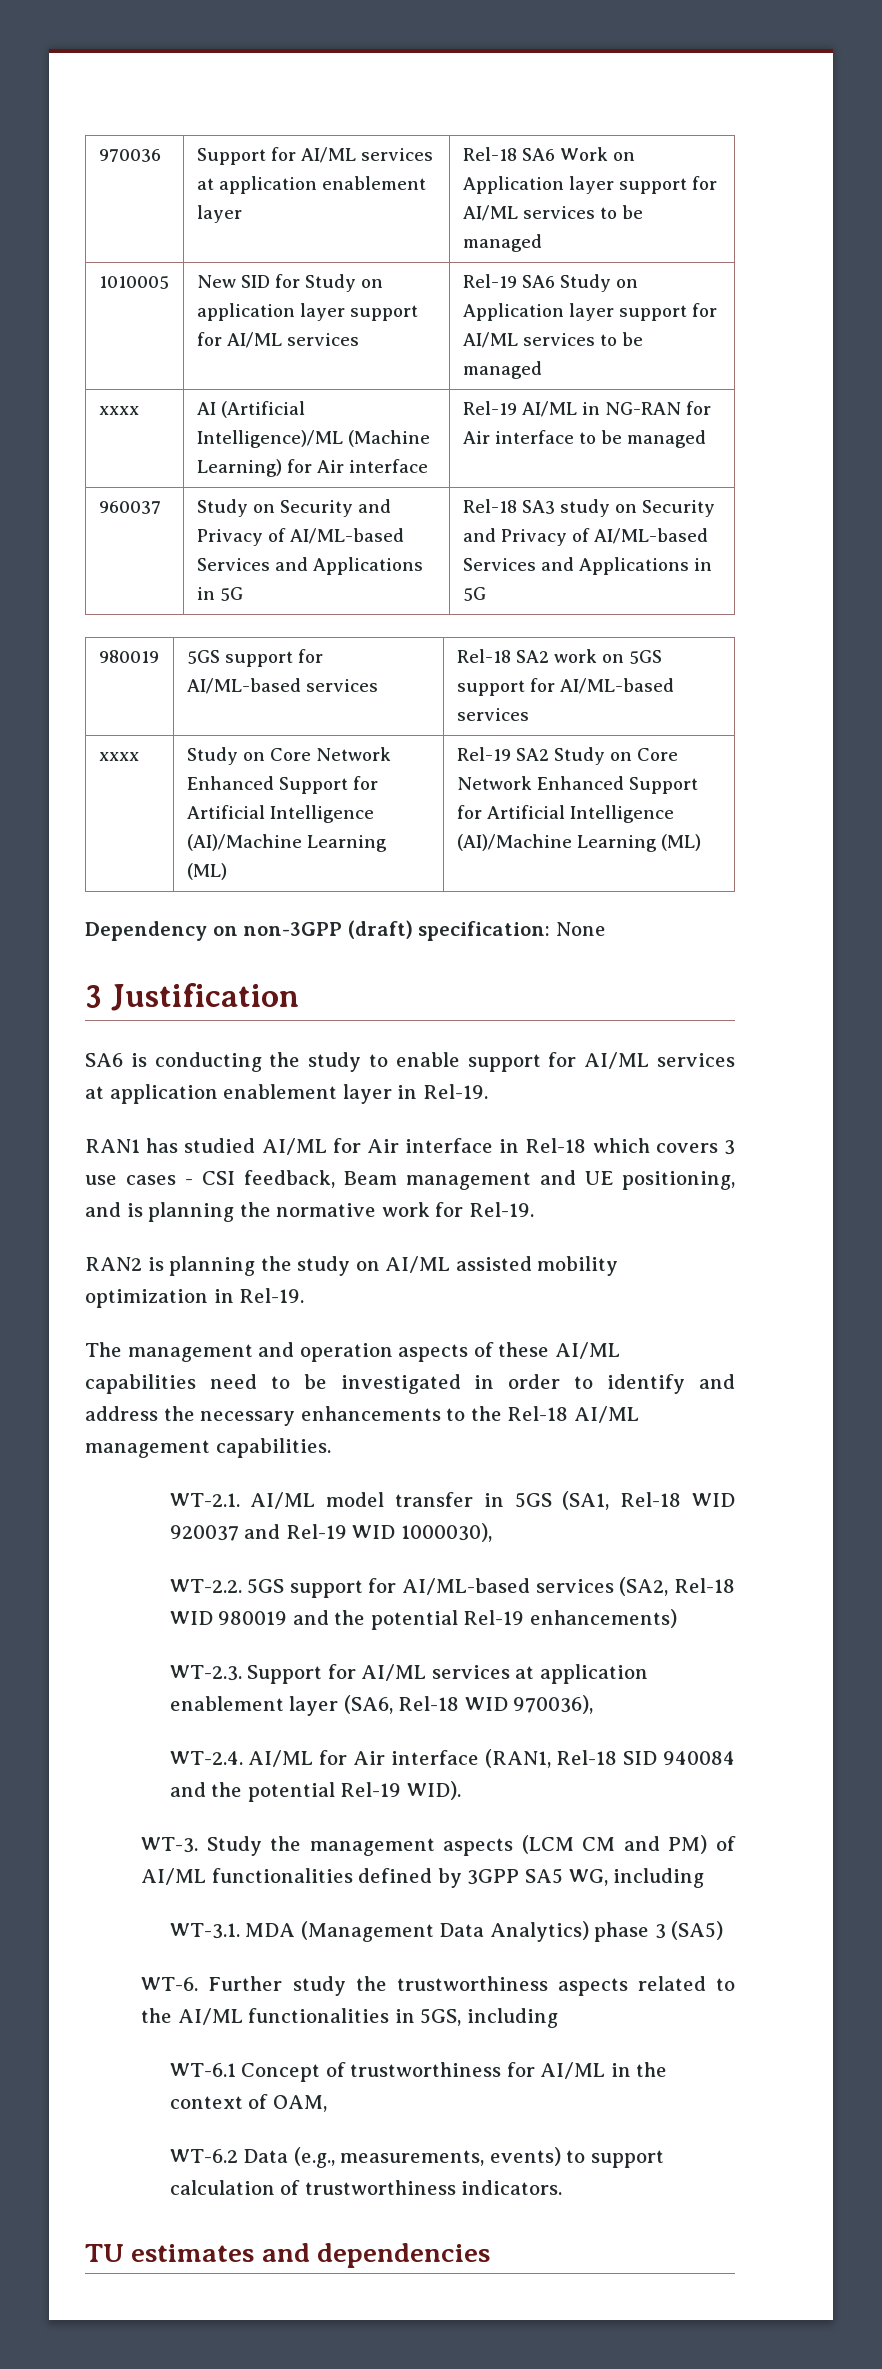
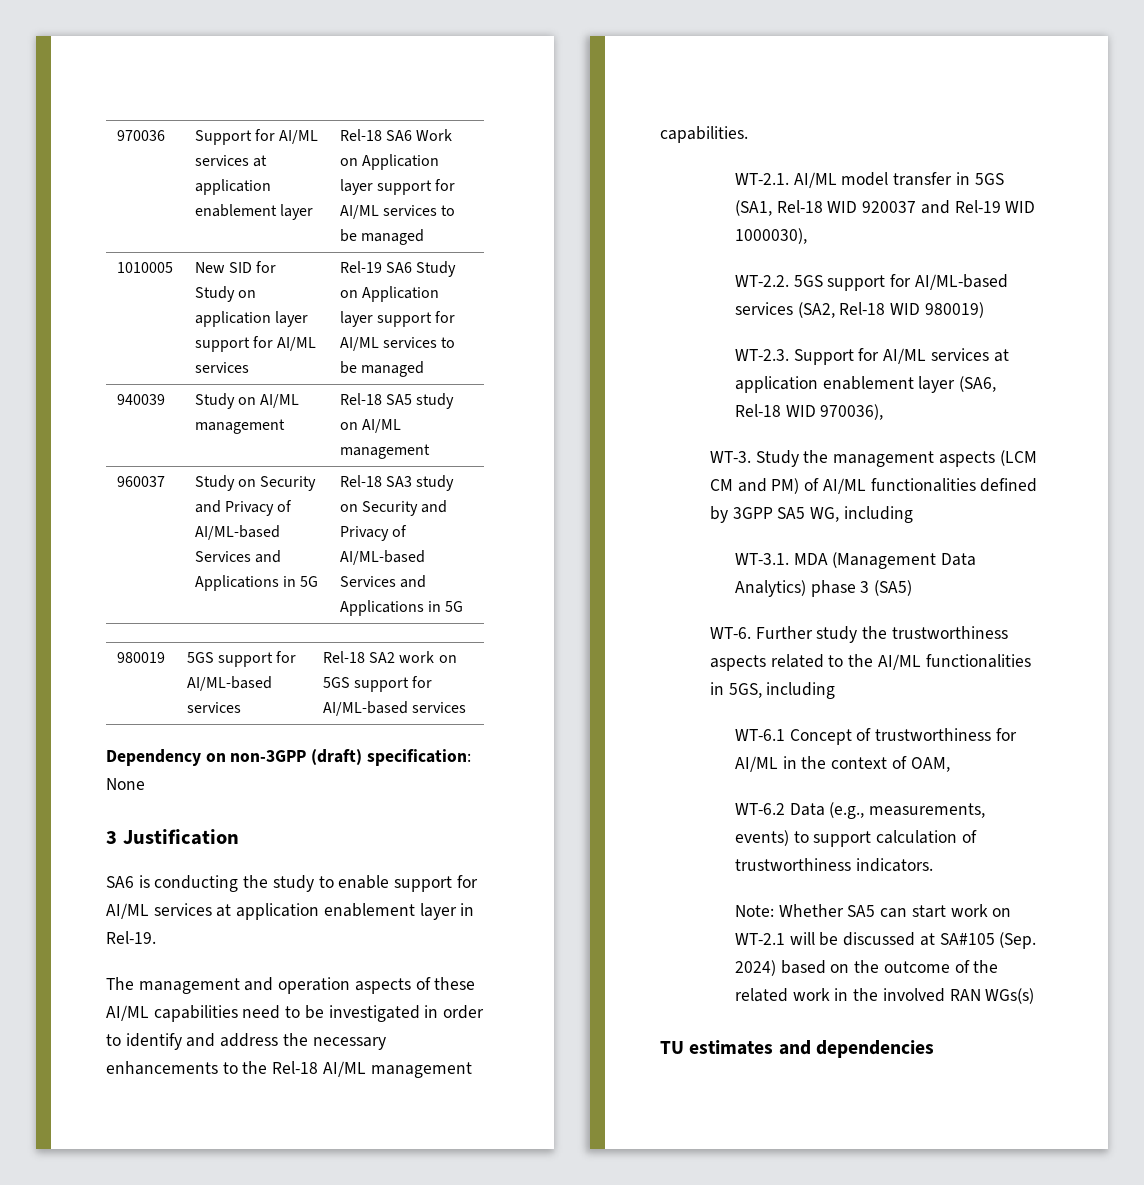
[98,406,139,415] [196,401,305,418] [196,430,430,448] [196,459,428,477] [462,401,711,417] [462,430,706,448] xxxx | AI (Artificial Intelligence)/ML (Machine Learning) for Air interface | Rel-19 AI/ML in NG-RAN for Air interface to be managed -> [116,394,165,405] [194,393,300,409] [194,419,285,434] [339,393,455,409] [339,419,402,433] [339,444,430,459] 940039 | Study on AI/ML management | Rel-18 SA5 study on AI/ML management
[98,752,139,761] [186,747,391,765] [186,776,378,794] [186,805,374,823] [186,834,387,852] [186,863,227,880] [456,747,678,765] [456,776,698,794] [456,805,674,823] [456,834,701,852] // xxxx | Study on Core Network Enhanced Support for Artificial Intelligence (AI)/Machine Learning (ML) | Rel-19 SA2 Study on Core Network Enhanced Support for Artificial Intelligence (AI)/Machine Learning (ML) -> (467, 707) none
[85,1138,735,1155] [85,1170,735,1190] [85,1202,534,1222] [85,1256,619,1276] [85,1288,305,1308] // RAN1 has studied AI/ML for Air interface in Rel-18 which covers 3 use cases - CSI feedback, Beam management and UE positioning, and is planning the normative work for Rel-19. // RAN2 is planning the study on AI/ML assisted mobility optimization in Rel-19. -> (156, 937) none
[218,1609,677,1630] 980019 and the potential Rel-19 enhancements) -> [924,302,984,318] 980019)
[169,1749,735,1768] [169,1781,461,1802] // WT-2.4. AI/ML for Air interface (RAN1, Rel-18 SID 940084 and the potential Rel-19 WID). -> (884, 412) none
(563, 2187) none -> [734,904,1012,918] [734,932,1037,949] [734,960,999,976] [734,988,1035,1004] // Note: Whether SA5 can start work on WT-2.1 will be discussed at SA#105 (Sep. 2024) based on the outcome of the related work in the involved RAN WGs(s)

